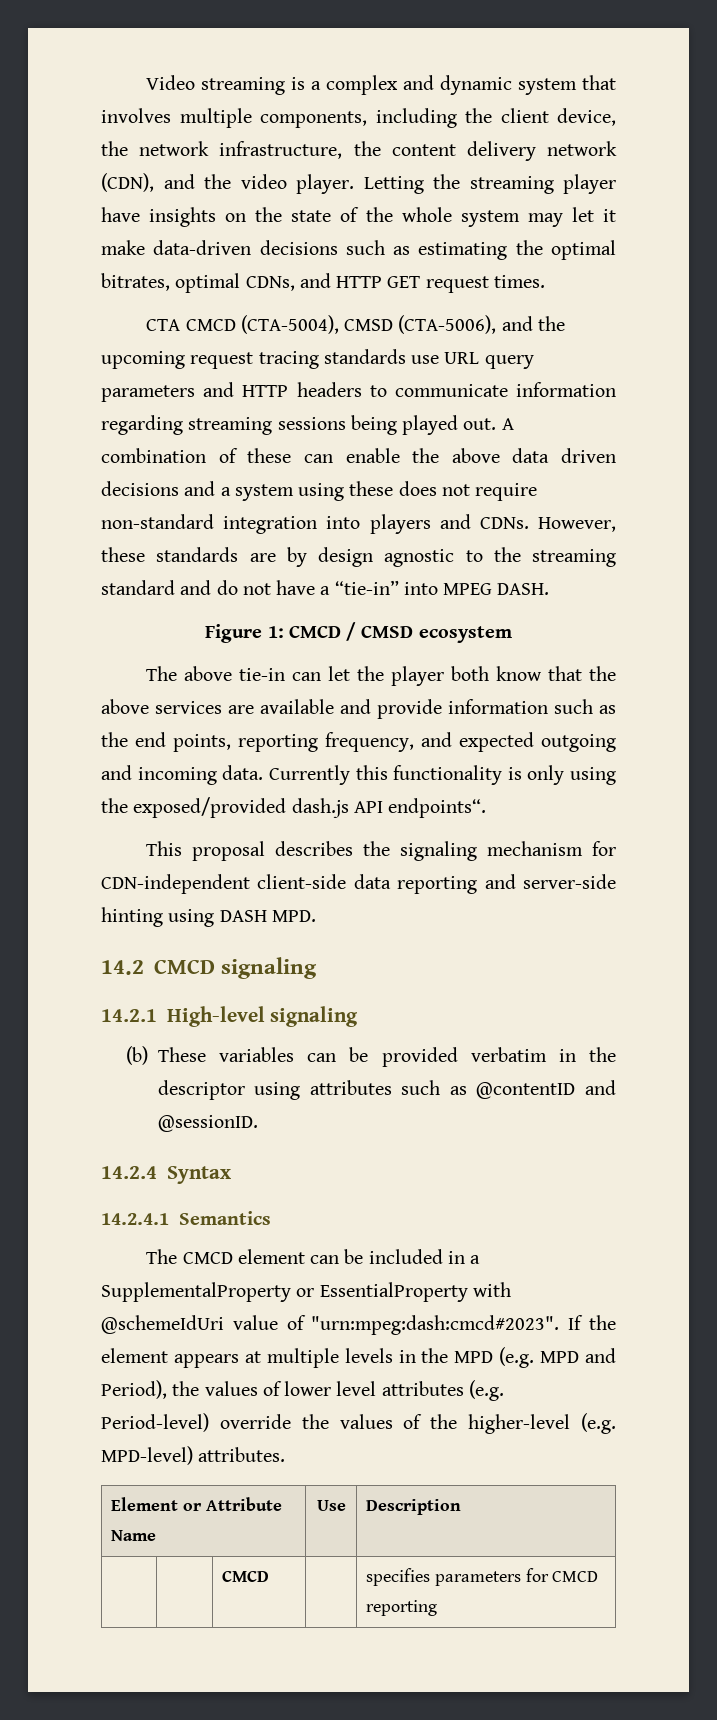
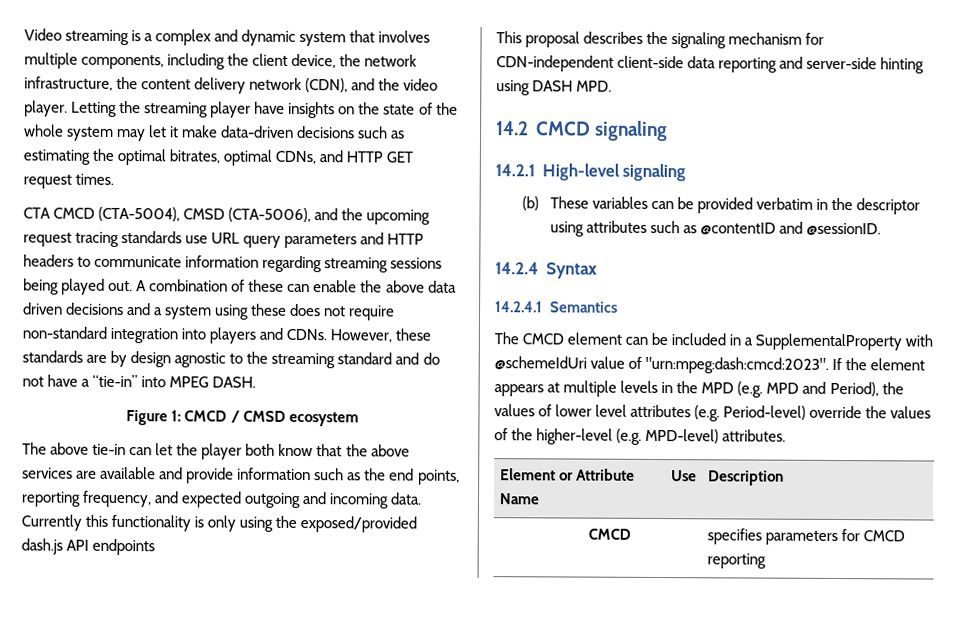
[388,798,487,818] endpoints“. -> [92,538,156,556] endpoints
[296,1282,468,1302] or EssentialProperty -> (903, 342) none
[311,1315,560,1335] "urn:mpeg:dash:cmcd#2023". -> [645,356,830,374] "urn:mpeg:dash:cmcd:2023".

